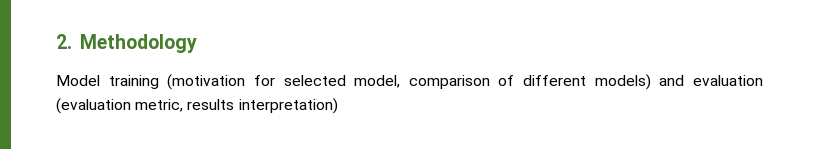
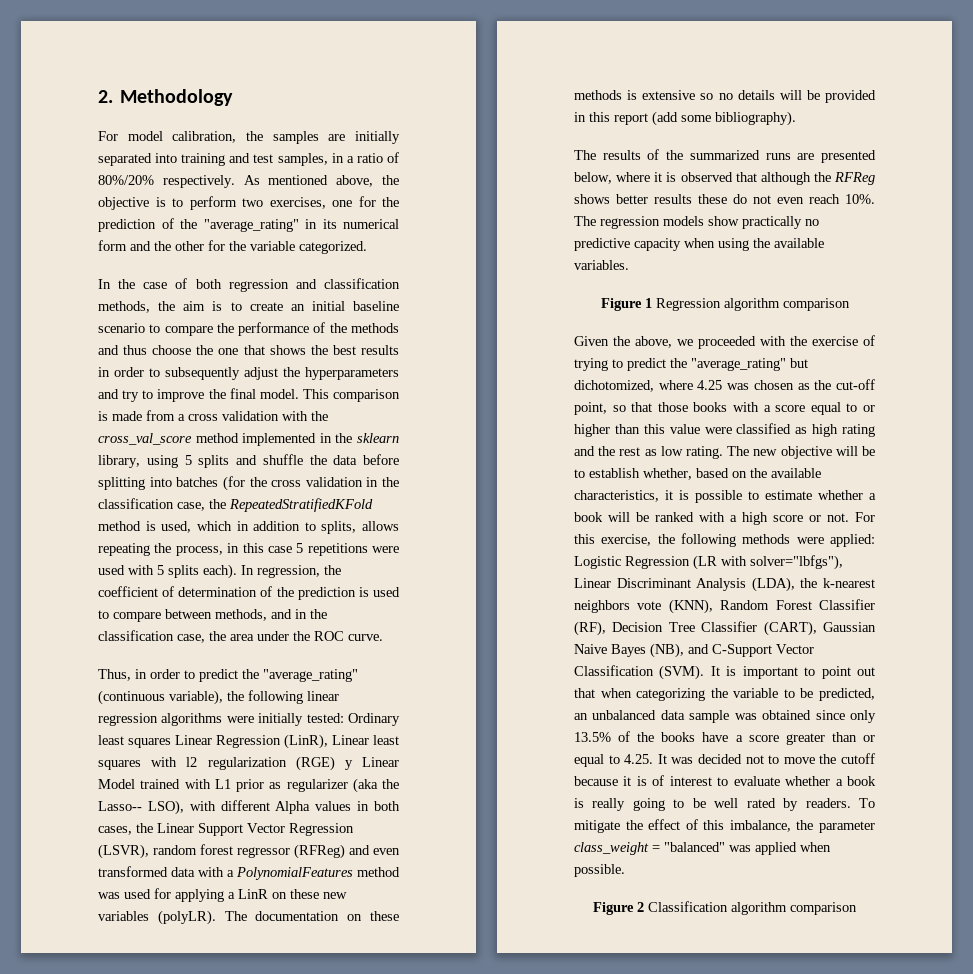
[56,74,763,90] [56,98,338,114] Model training (motivation for selected model, comparison of different models) and evaluation (evaluation metric, results interpretation) -> [98,131,400,144] [98,152,399,166] [98,175,400,188] [98,196,399,210] [98,218,399,232] [98,240,367,254] [98,278,400,292] [98,301,399,313] [98,322,399,336] [98,345,399,355] [98,367,399,380] [98,388,400,402] [98,410,328,421] [98,433,399,446] [98,454,399,468] [98,476,399,491] [98,498,373,512] [98,521,399,534] [98,543,399,556] [98,564,341,579] [98,586,400,600] [98,609,327,622] [98,630,383,643] [98,669,358,682] [98,690,339,705] [98,713,400,726] [98,734,399,749] [98,756,399,771] [98,778,399,793] [98,800,400,815] [98,823,354,836] [98,844,400,859] [98,866,400,880] [98,888,347,902] [98,910,400,925] [574,90,876,103] [574,111,796,126] [574,149,876,163] [574,172,875,185] [574,194,875,204] [574,216,819,229] [574,238,824,251] [574,260,629,270] [600,298,850,311] [574,335,875,349] [574,358,808,371] [574,379,875,392] [574,402,875,415] [574,423,875,437] [574,446,875,459] [574,468,821,480] [574,490,876,503] [574,512,875,525] [574,533,875,547] [574,555,843,570] [574,577,875,592] [574,599,875,614] [574,621,876,636] [574,643,814,658] [574,665,875,680] [574,688,875,701] [574,710,876,723] [574,731,875,745] [574,753,875,767] [574,775,876,786] [574,798,875,811] [574,819,875,833] [574,842,831,855] [574,864,625,877] [593,901,857,915] For model calibration, the samples are initially separated into training and test samples, in a ratio of 80%/20% respectively. As mentioned above, the objective is to perform two exercises, one for the prediction of the "average_rating" in its numerical form and the other for the variable categorized. // In the case of both regression and classification methods, the aim is to create an initial baseline scenario to compare the performance of the methods and thus choose the one that shows the best results in order to subsequently adjust the hyperparameters and try to improve the final model. This comparison is made from a cross validation with the cross_val_score method implemented in the sklearn library, using 5 splits and shuffle the data before splitting into batches (for the cross validation in the classification case, the RepeatedStratifiedKFold method is used, which in addition to splits, allows repeating the process, in this case 5 repetitions were used with 5 splits each). In regression, the coefficient of determination of the prediction is used to compare between methods, and in the classification case, the area under the ROC curve. // Thus, in order to predict the "average_rating" (continuous variable), the following linear regression algorithms were initially tested: Ordinary least squares Linear Regression (LinR), Linear least squares with l2 regularization (RGE) y Linear Model trained with L1 prior as regularizer (aka the Lasso-- LSO), with different Alpha values in both cases, the Linear Support Vector Regression (LSVR), random forest regressor (RFReg) and even transformed data with a PolynomialFeatures method was used for applying a LinR on these new variables (polyLR). The documentation on these methods is extensive so no details will be provided in this report (add some bibliography). // The results of the summarized runs are presented below, where it is observed that although the RFReg shows better results these do not even reach 10%. The regression models show practically no predictive capacity when using the available variables. // Figure 1 Regression algorithm comparison // Given the above, we proceeded with the exercise of trying to predict the "average_rating" but dichotomized, where 4.25 was chosen as the cut-off point, so that those books with a score equal to or higher than this value were classified as high rating and the rest as low rating. The new objective will be to establish whether, based on the available characteristics, it is possible to estimate whether a book will be ranked with a high score or not. For this exercise, the following methods were applied: Logistic Regression (LR with solver="lbfgs"), Linear Discriminant Analysis (LDA), the k-nearest neighbors vote (KNN), Random Forest Classifier (RF), Decision Tree Classifier (CART), Gaussian Naive Bayes (NB), and C-Support Vector Classification (SVM). It is important to point out that when categorizing the variable to be predicted, an unbalanced data sample was obtained since only 13.5% of the books have a score greater than or equal to 4.25. It was decided not to move the cutoff because it is of interest to evaluate whether a book is really going to be well rated by readers. To mitigate the effect of this imbalance, the parameter class_weight = "balanced" was applied when possible. // Figure 2 Classification algorithm comparison

